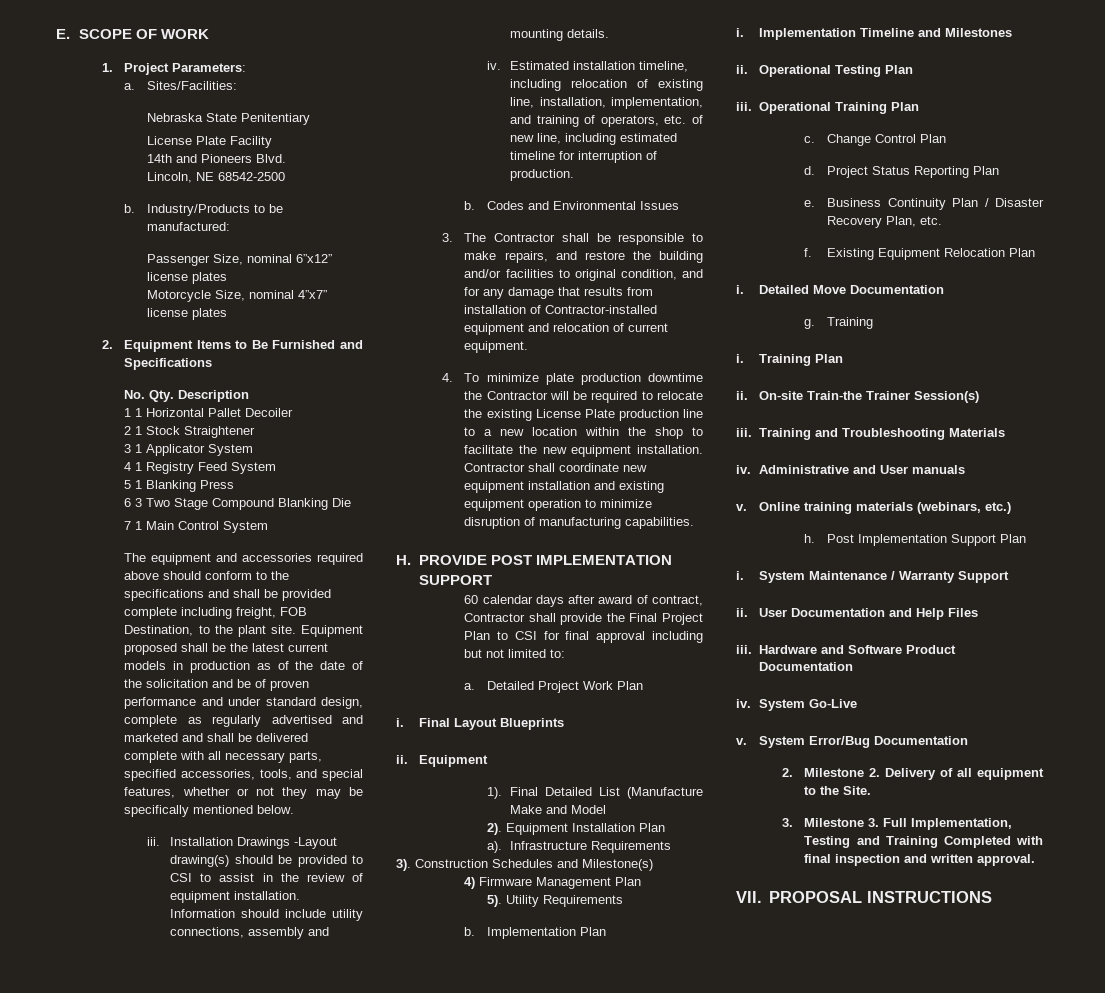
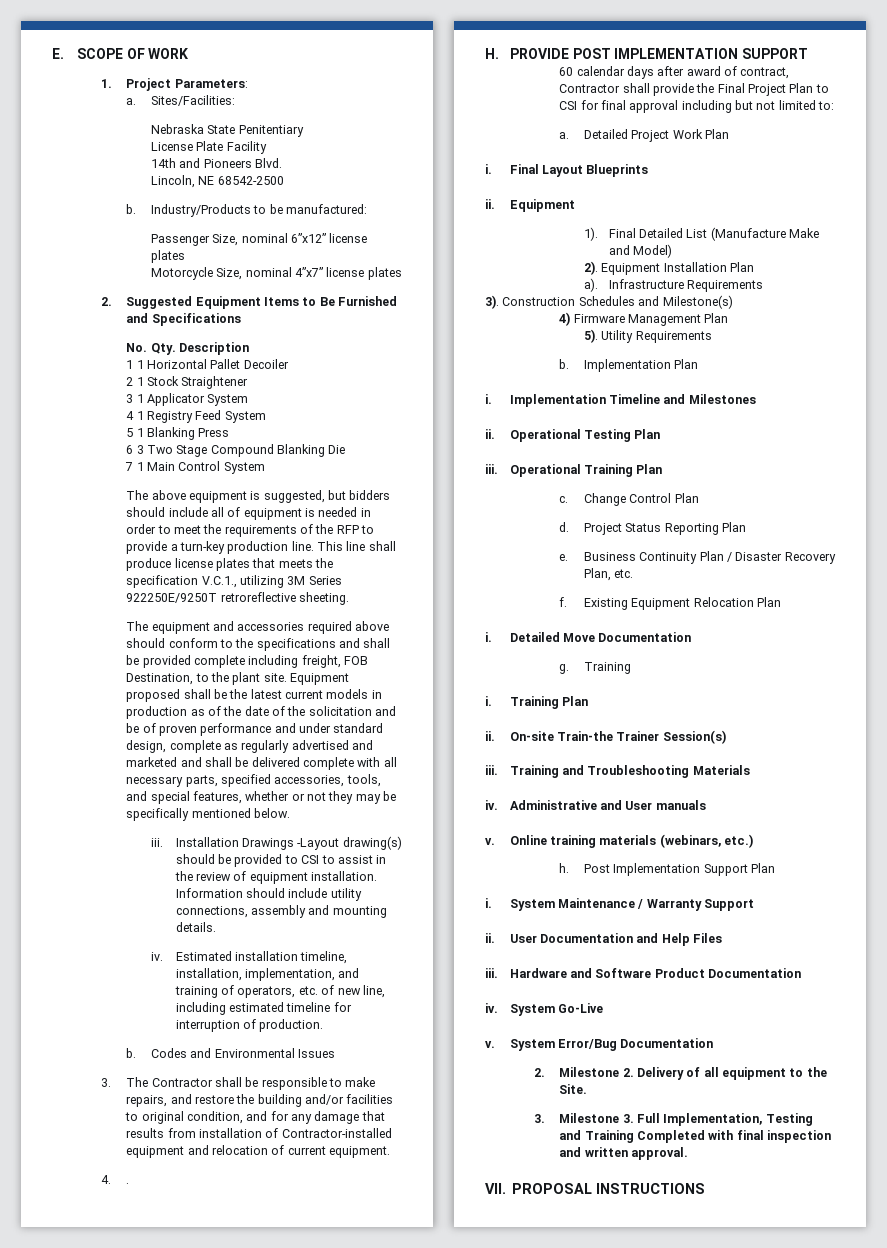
(113, 344) none -> [126,296,193,309] Suggested
(269, 527) none -> [126,490,391,503] [126,507,371,520] [126,524,375,537] [126,541,396,554] [126,558,334,571] [126,575,342,588] [126,592,349,605] // The above equipment is suggested, but bidders should include all of equipment is needed in order to meet the requirements of the RFP to provide a turn-key production line. This line shall produce license plates that meets the specification V.C.1., utilizing 3M Series 922250E/9250T retroreflective sheeting.
[510,79,703,91] [510,97,535,108] including relocation of existing line, -> (348, 957) none
[464,373,703,385] [464,391,703,403] [464,409,703,421] [464,427,703,439] [464,445,703,457] [464,463,648,472] [464,481,665,493] [464,499,653,511] [464,517,695,529] To minimize plate production downtime the Contractor will be required to relocate the existing License Plate production line to a new location within the shop to facilitate the new equipment installation. Contractor shall coordinate new equipment installation and existing equipment operation to minimize disruption of manufacturing capabilities. -> [126,1183,130,1184] .
[571,805,607,814] Model -> [633,244,673,258] Model)

